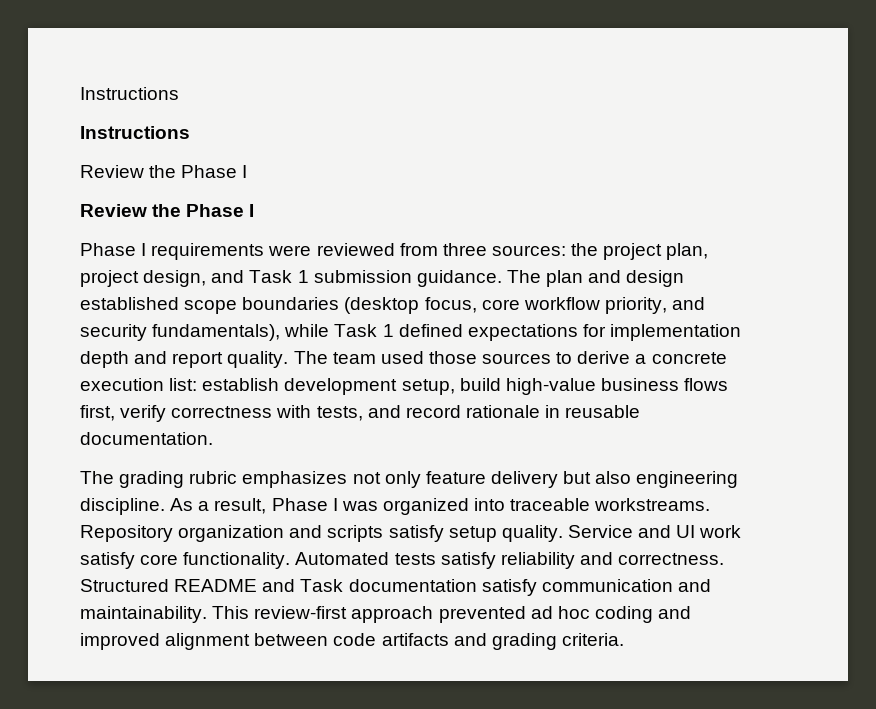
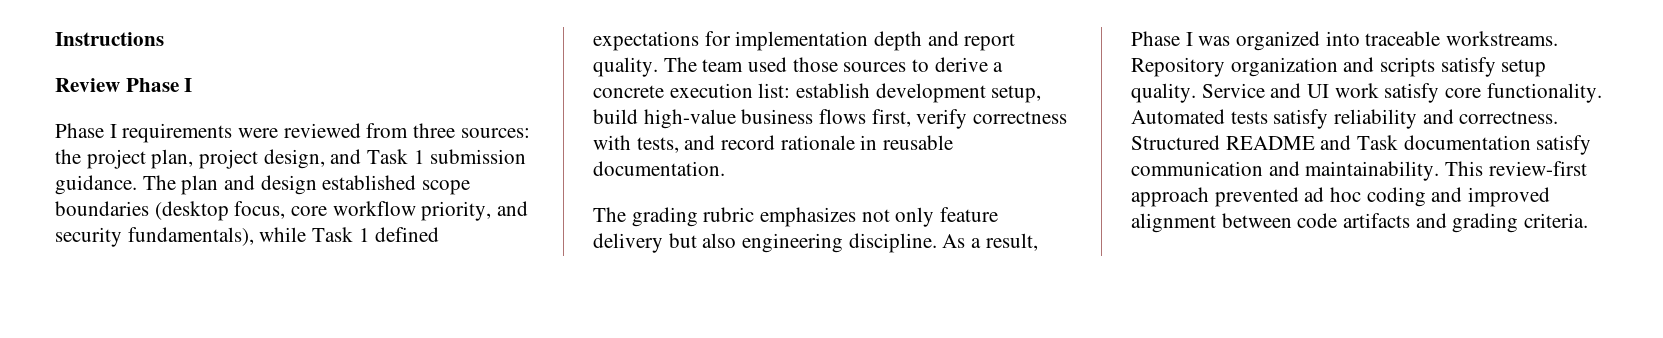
[80,87,179,100] [80,126,190,139] [80,165,248,178] [80,204,182,217] Instructions // Instructions // Review the Phase I // Review the -> [55,32,164,46] [55,78,120,92] Instructions // Review

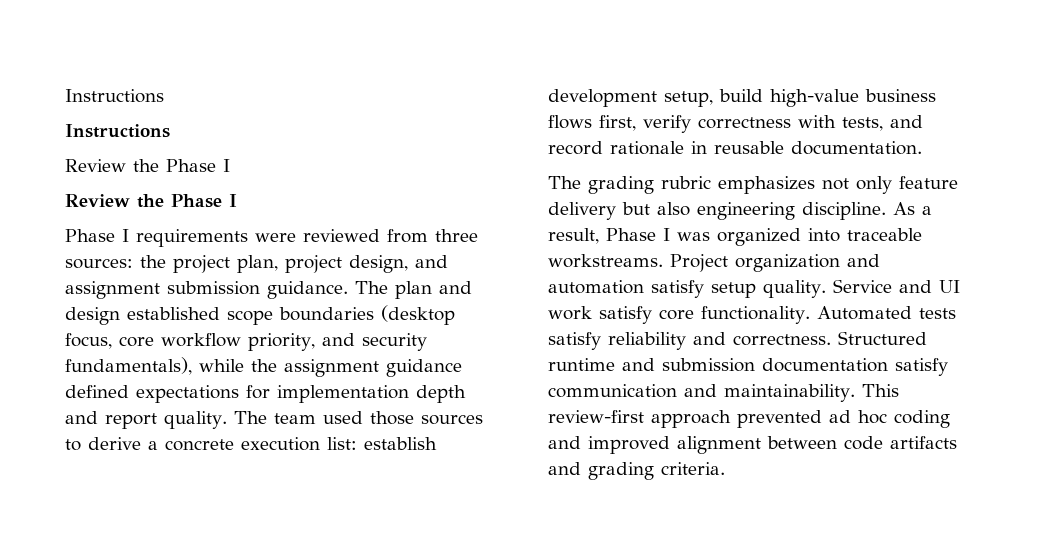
[55,32,164,46] [55,78,120,92] Instructions // Review -> [65,89,164,103] [65,124,170,138] [65,159,230,172] [65,194,164,208] Instructions // Instructions // Review the Phase I // Review the
[367,149,425,164] Task 1 -> [65,281,160,299] assignment
[312,227,370,242] Task 1 -> [251,359,462,377] the assignment guidance
[1131,57,1225,77] Repository -> [670,254,728,272] Project
[1380,57,1436,77] scripts -> [548,280,644,294] automation
[1225,135,1399,150] README and Task -> [548,358,755,372] runtime and submission

